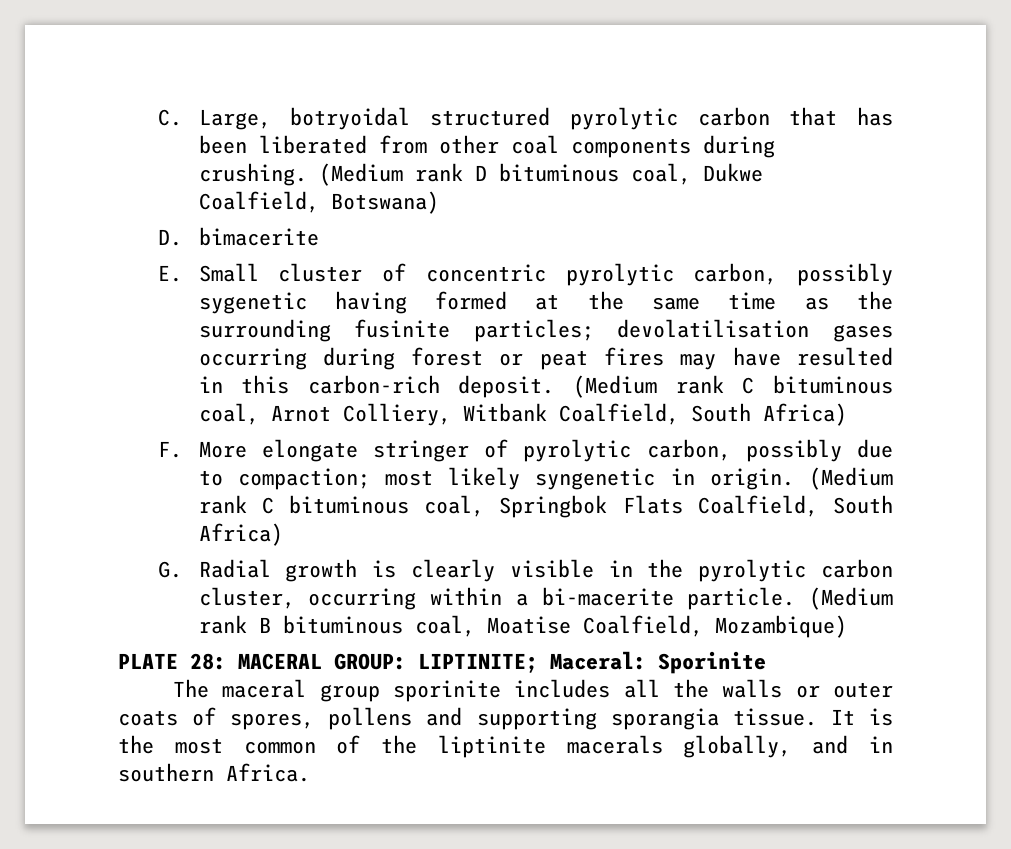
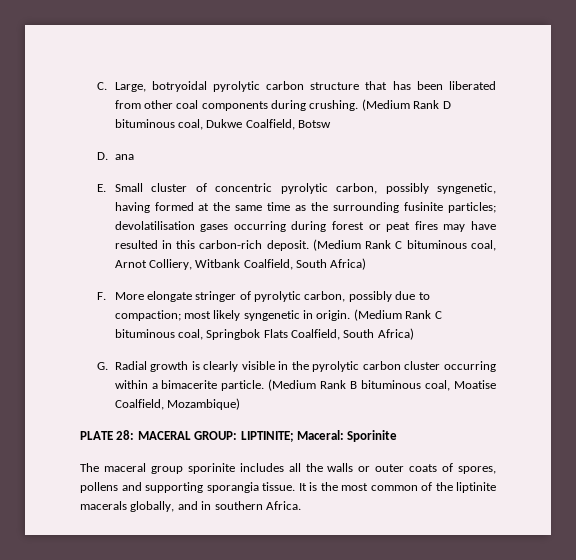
[430,107,770,130] structured pyrolytic carbon -> [212,81,360,92] pyrolytic carbon structure
[414,163,463,182] rank -> [413,100,440,109] Rank
[330,191,439,214] Botswana) -> [298,120,332,128] Botsw
[198,227,319,246] bimacerite -> [114,154,134,160] ana
[198,292,307,314] sygenetic -> [437,183,497,194] syngenetic,
[675,375,724,394] rank -> [365,240,392,249] Rank
[198,495,247,514] rank -> [405,310,432,319] Rank
[198,587,295,609] cluster, -> [404,361,441,370] cluster
[541,587,674,606] bi-macerite -> [161,380,218,389] bimacerite
[198,615,247,634] rank -> [320,380,347,389] Rank

